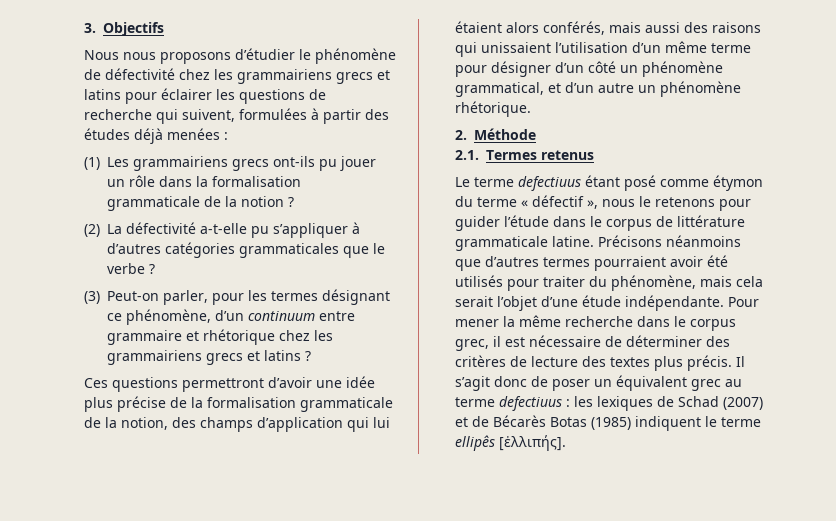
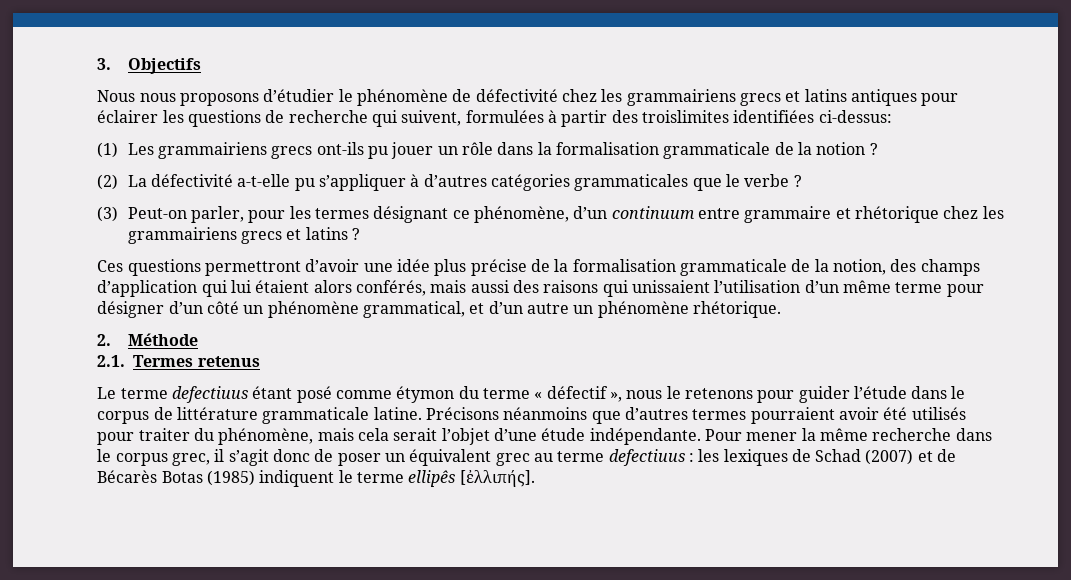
(122, 94) none -> [850,89,917,106] antiques
[84,128,229,144] études déjà menées : -> [641,110,892,123] troislimites identifiées ci-dessus:
[505,335,731,347] [455,355,746,371] est nécessaire de déterminer des critères de lecture des textes plus précis. Il -> (225, 455) none

